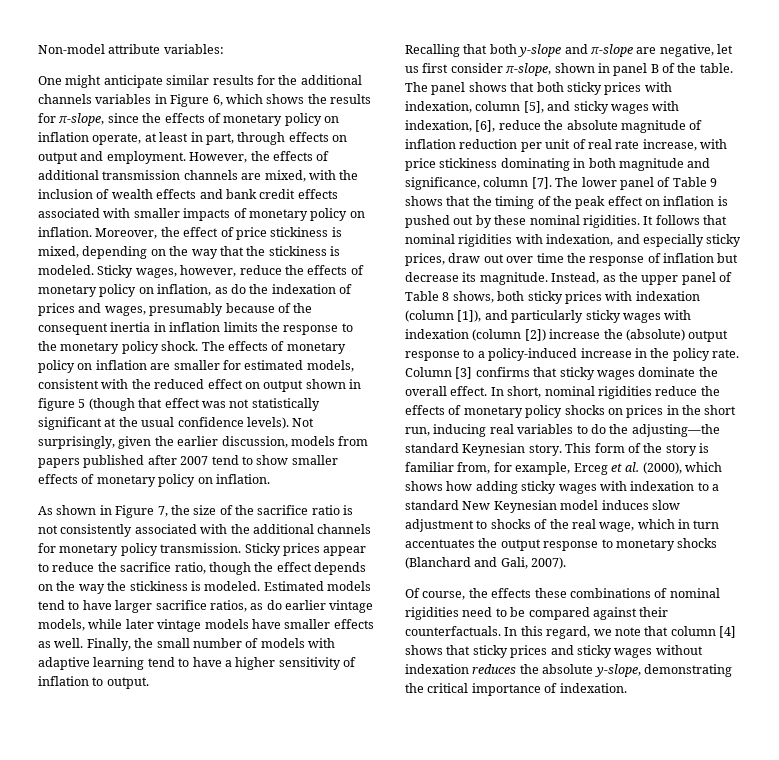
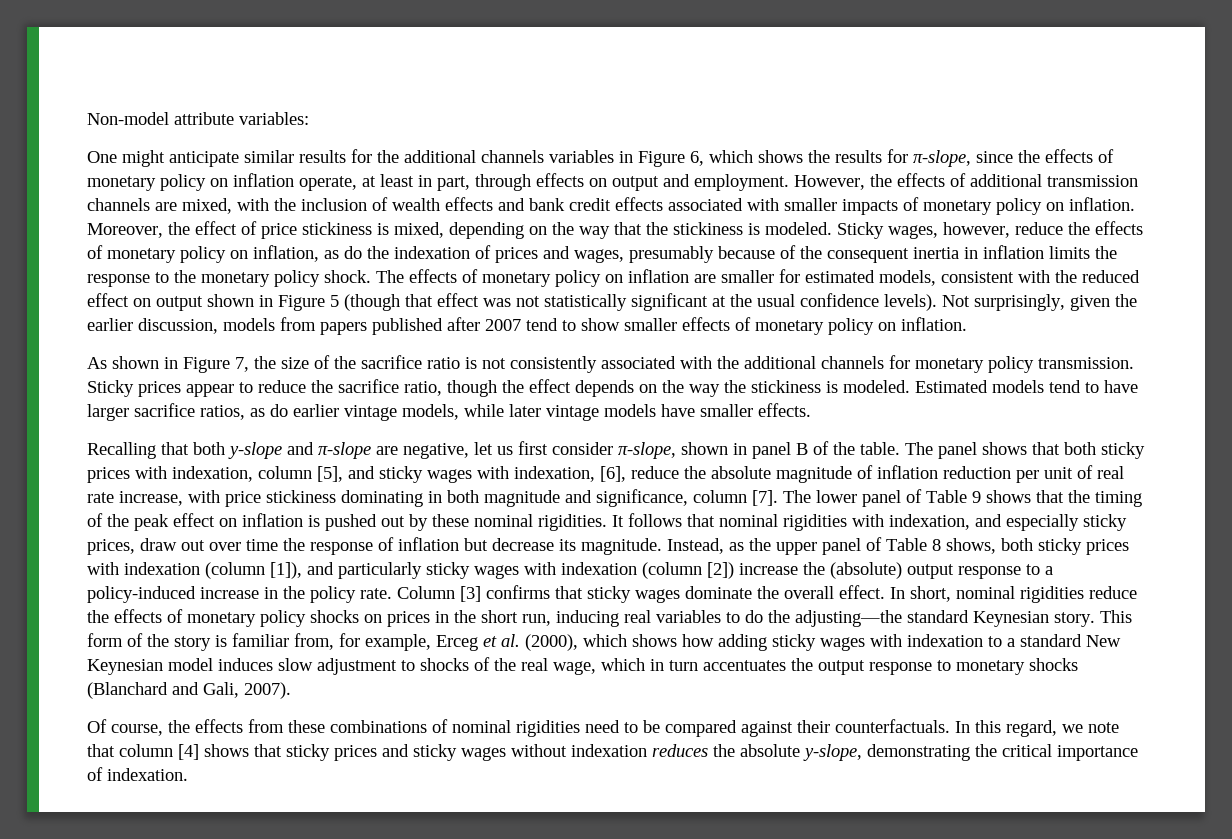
[38,398,75,411] figure -> [278,295,325,311] Figure
[333,619,374,629] [38,638,335,651] [38,657,356,670] [38,676,149,689] effects as well. Finally, the small number of models with adaptive learning tend to have a higher sensitivity of inflation to output. -> [758,403,811,417] effects.
(532, 593) none -> [248,719,284,733] from

